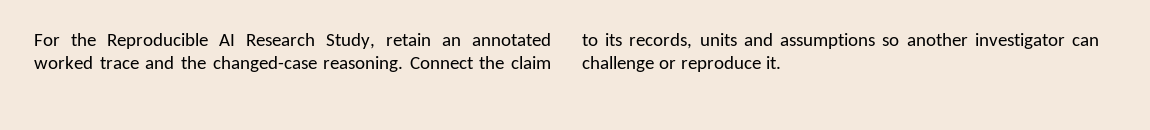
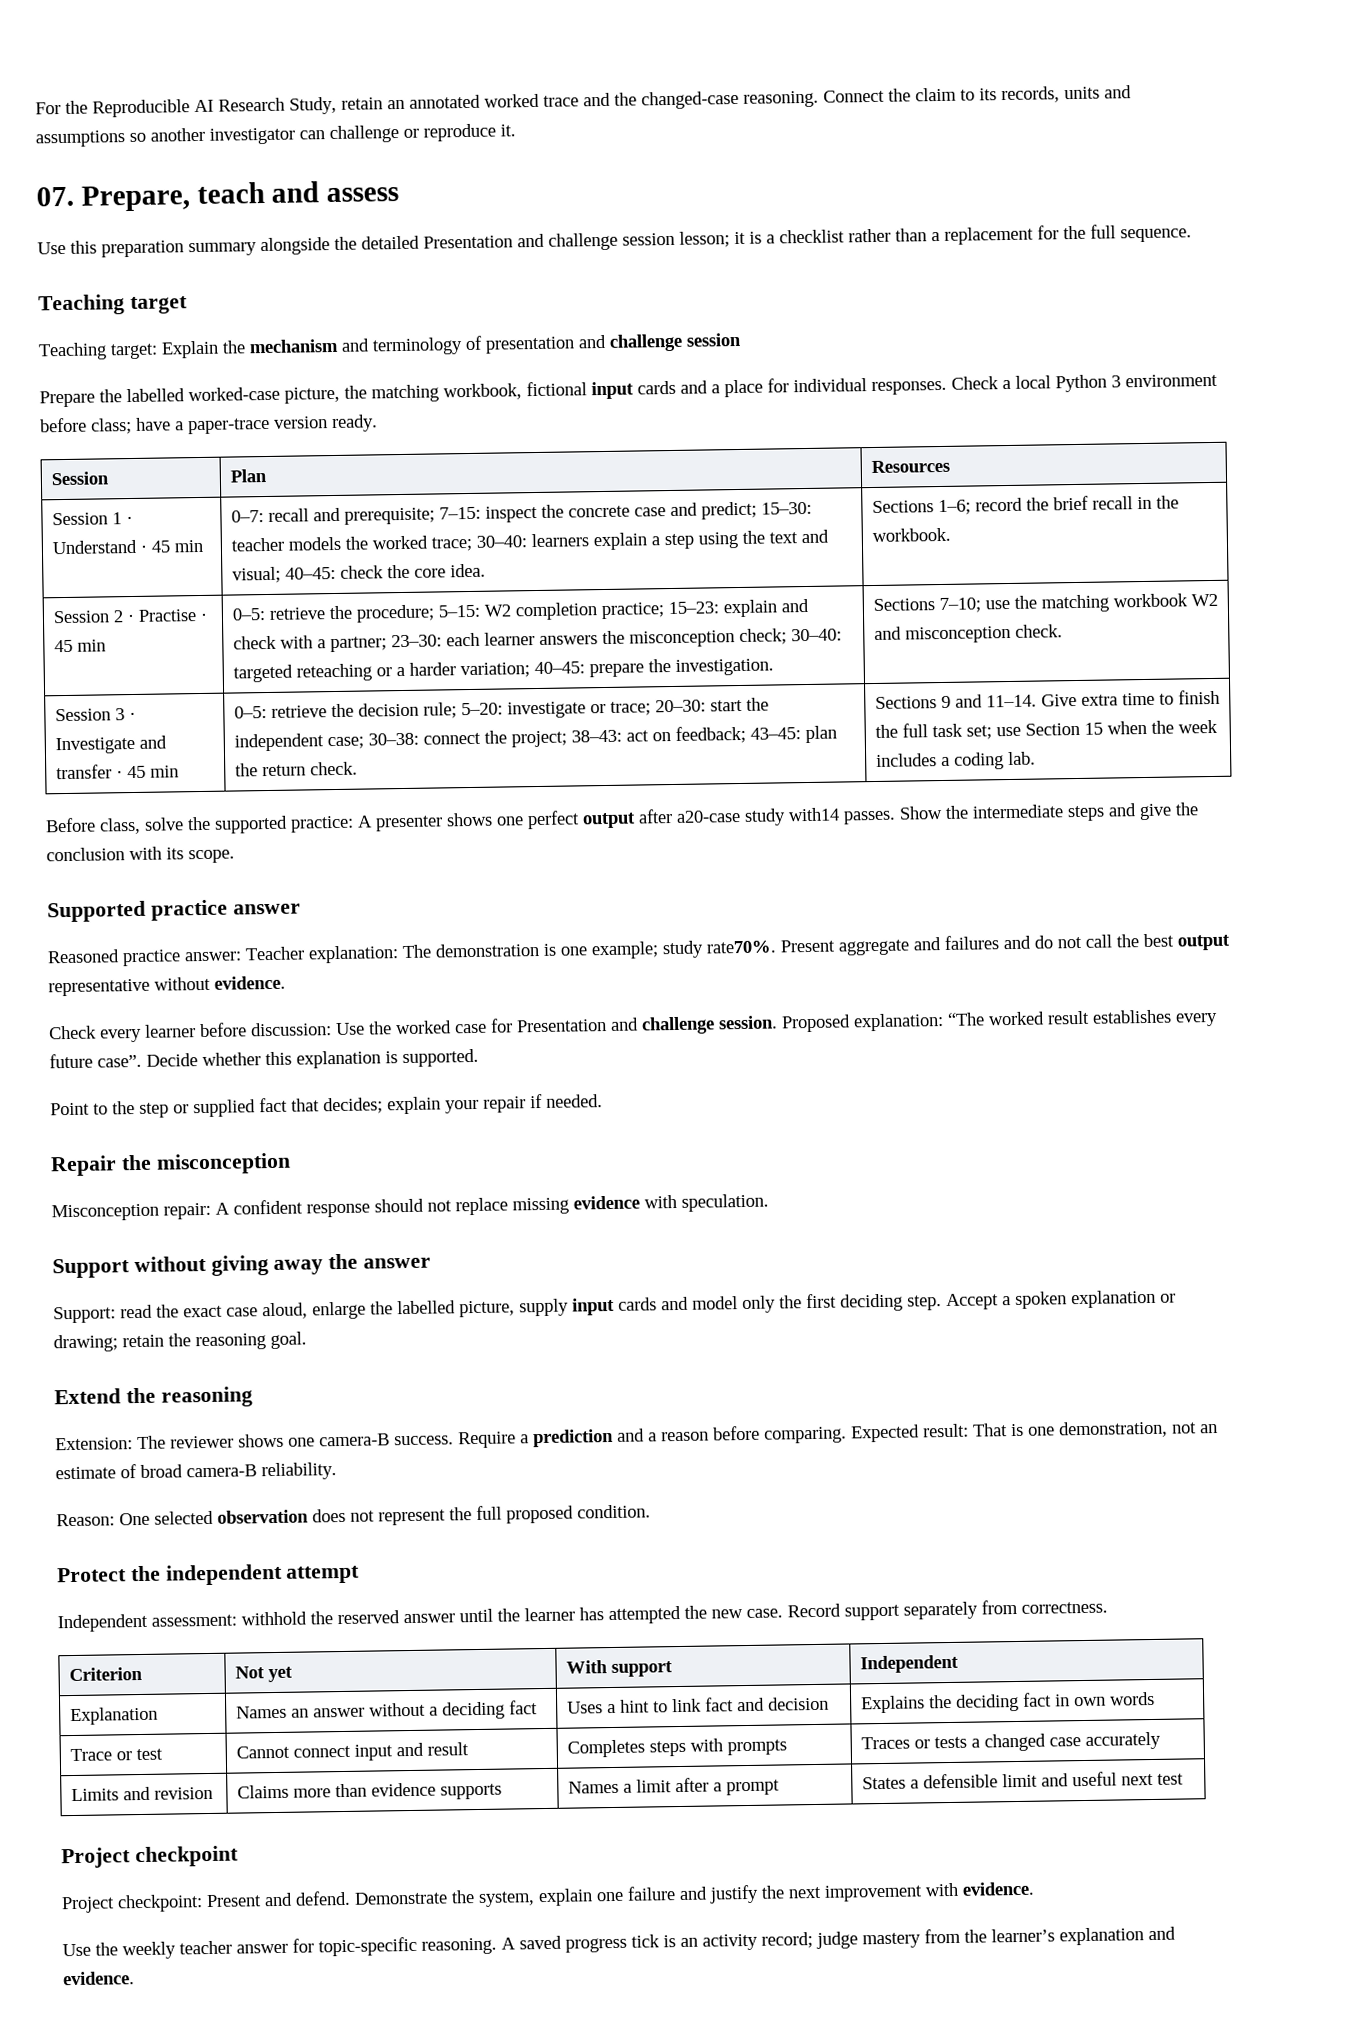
(781, 62) none -> [36,181,400,212] [37,224,1192,258] [38,294,188,316] [38,332,741,361] [39,373,1218,408] [39,414,378,435] [50,471,109,486] [229,468,267,483] [870,459,950,474] [51,512,133,526] [51,539,203,555] [230,501,812,525] [230,529,829,552] [231,563,486,584] [871,495,1179,516] [871,527,951,543] [52,609,208,624] [53,639,106,653] [231,598,809,623] [232,628,842,653] [232,658,774,683] [872,593,1218,614] [873,624,1063,644] [54,708,136,722] [54,735,167,755] [55,764,179,780] [233,697,769,719] [233,725,837,752] [234,761,358,777] [874,689,1220,710] [874,719,1218,740] [875,751,1036,770] [45,802,1199,835] [46,846,235,864] [47,899,301,923] [47,933,1231,967] [48,975,286,997] [49,1009,1218,1043] [49,1048,479,1069] [50,1093,603,1118] [50,1152,291,1177] [51,1193,769,1222] [52,1253,432,1279] [53,1289,1176,1324] [53,1331,307,1353] [54,1386,253,1408] [55,1420,1218,1451] [55,1462,337,1481] [56,1504,651,1527] [57,1563,361,1586] [57,1599,1108,1633] [68,1666,143,1682] [234,1666,293,1683] [565,1660,673,1678] [859,1654,959,1674] [69,1706,158,1726] [235,1700,538,1720] [566,1696,829,1714] [860,1691,1155,1714] [69,1748,163,1762] [235,1742,469,1761] [566,1738,787,1758] [860,1731,1161,1752] [70,1786,213,1802] [236,1782,502,1800] [567,1777,780,1796] [861,1771,1184,1790] [61,1845,239,1869] [61,1881,1035,1914] [62,1926,1176,1960] [63,1971,135,1986] // 07. Prepare, teach and assess // Use this preparation summary alongside the detailed Presentation and challenge session lesson; it is a checklist rather than a replacement for the full sequence. // Teaching target // Teaching target: Explain the mechanism and terminology of presentation and challenge session // Prepare the labelled worked-case picture, the matching workbook, fictional input cards and a place for individual responses. Check a local Python 3 environment before class; have a paper-trace version ready. // Session | Plan | Resources // Session 1 · Understand · 45 min | 0–7: recall and prerequisite; 7–15: inspect the concrete case and predict; 15–30: teacher models the worked trace; 30–40: learners explain a step using the text and visual; 40–45: check the core idea. | Sections 1–6; record the brief recall in the workbook. // Session 2 · Practise · 45 min | 0–5: retrieve the procedure; 5–15: W2 completion practice; 15–23: explain and check with a partner; 23–30: each learner answers the misconception check; 30–40: targeted reteaching or a harder variation; 40–45: prepare the investigation. | Sections 7–10; use the matching workbook W2 and misconception check. // Session 3 · Investigate and transfer · 45 min | 0–5: retrieve the decision rule; 5–20: investigate or trace; 20–30: start the independent case; 30–38: connect the project; 38–43: act on feedback; 43–45: plan the return check. | Sections 9 and 11–14. Give extra time to finish the full task set; use Section 15 when the week includes a coding lab. // Before class, solve the supported practice: A presenter shows one perfect output after a20-case study with14 passes. Show the intermediate steps and give the conclusion with its scope. // Supported practice answer // Reasoned practice answer: Teacher explanation: The demonstration is one example; study rate70%. Present aggregate and failures and do not call the best output representative without evidence. // Check every learner before discussion: Use the worked case for Presentation and challenge session. Proposed explanation: “The worked result establishes every future case”. Decide whether this explanation is supported. // Point to the step or supplied fact that decides; explain your repair if needed. // Repair the misconception // Misconception repair: A confident response should not replace missing evidence with speculation. // Support without giving away the answer // Support: read the exact case aloud, enlarge the labelled picture, supply input cards and model only the first deciding step. Accept a spoken explanation or drawing; retain the reasoning goal. // Extend the reasoning // Extension: The reviewer shows one camera-B success. Require a prediction and a reason before comparing. Expected result: That is one demonstration, not an estimate of broad camera-B reliability. // Reason: One selected observation does not represent the full proposed condition. // Protect the independent attempt // Independent assessment: withhold the reserved answer until the learner has attempted the new case. Record support separately from correctness. // Criterion | Not yet | With support | Independent // Explanation | Names an answer without a deciding fact | Uses a hint to link fact and decision | Explains the deciding fact in own words // Trace or test | Cannot connect input and result | Completes steps with prompts | Traces or tests a changed case accurately // Limits and revision | Claims more than evidence supports | Names a limit after a prompt | States a defensible limit and useful next test // Project checkpoint // Project checkpoint: Present and defend. Demonstrate the system, explain one failure and justify the next improvement with evidence. // Use the weekly teacher answer for topic-specific reasoning. A saved progress tick is an activity record; judge mastery from the learner’s explanation and evidence.

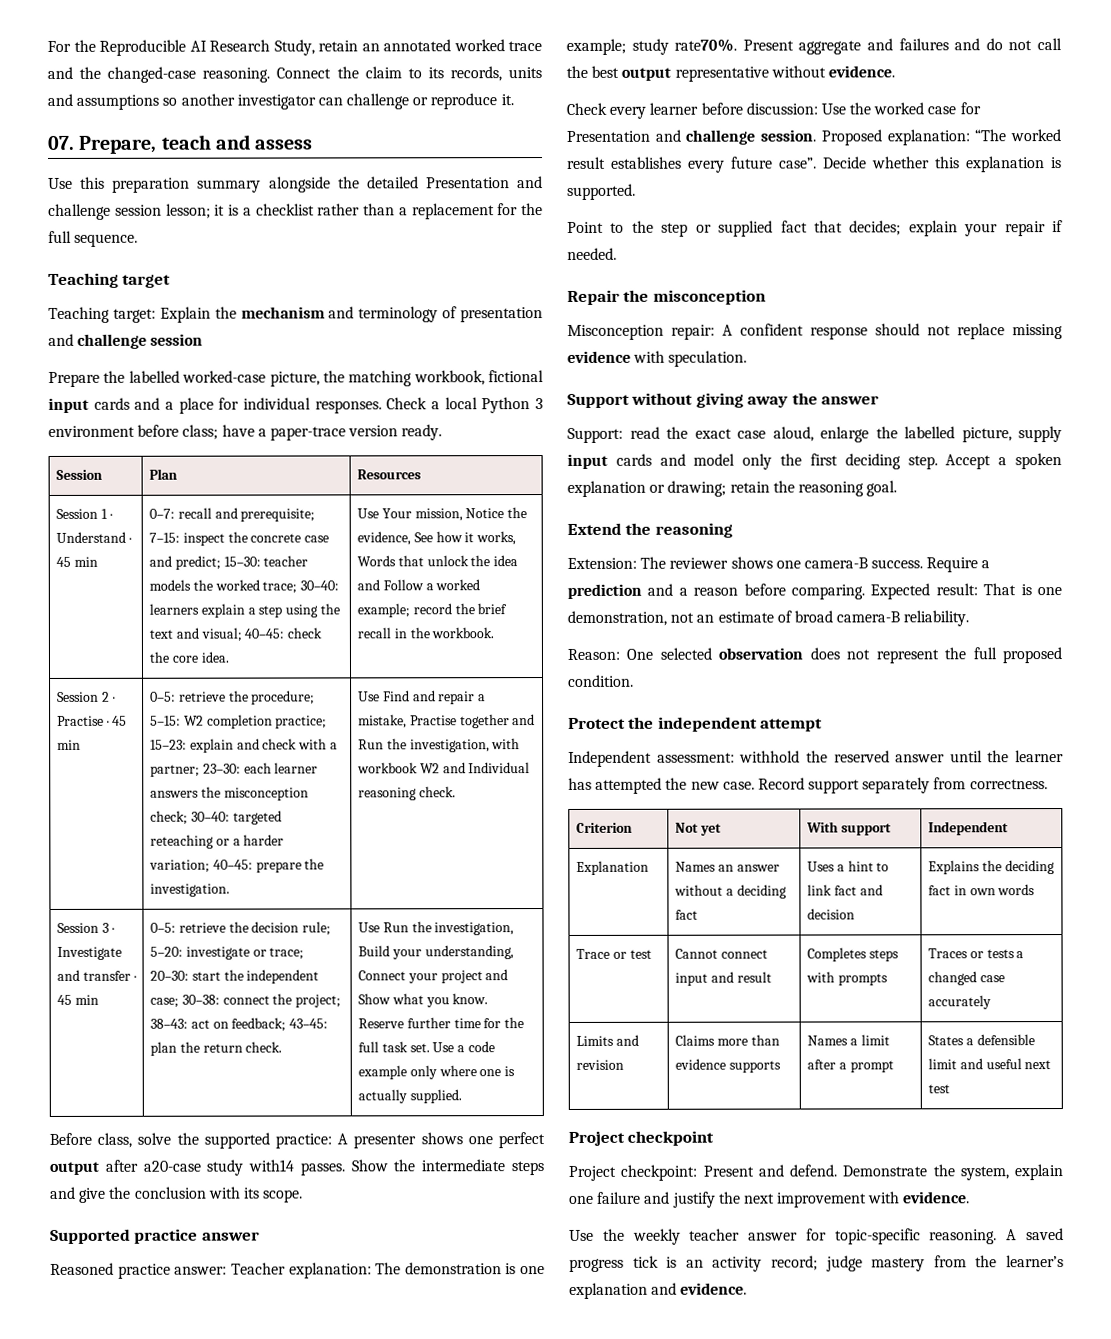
[871,499,971,516] Sections 1–6; -> [357,507,528,522] [357,531,517,546] [357,555,519,567] [357,579,481,591] [357,603,411,618] Use Your mission, Notice the evidence, See how it works, Words that unlock the idea and Follow a worked example;
[872,594,1109,614] Sections 7–10; use the matching -> [358,690,487,705] [358,714,536,729] [358,738,521,753] Use Find and repair a mistake, Practise together and Run the investigation, with
[904,625,1011,644] misconception -> [468,762,531,774] [358,787,418,801] Individual reasoning
[874,689,1220,710] [874,719,1218,740] [875,751,1036,770] Sections 9 and 11–14. Give extra time to finish the full task set; use Section 15 when the week includes a coding lab. -> [358,921,515,936] [358,945,514,960] [358,969,509,984] [358,993,489,1008] [358,1017,525,1029] [358,1041,495,1053] [358,1065,516,1080] [358,1089,462,1104] Use Run the investigation, Build your understanding, Connect your project and Show what you know. Reserve further time for the full task set. Use a code example only where one is actually supplied.

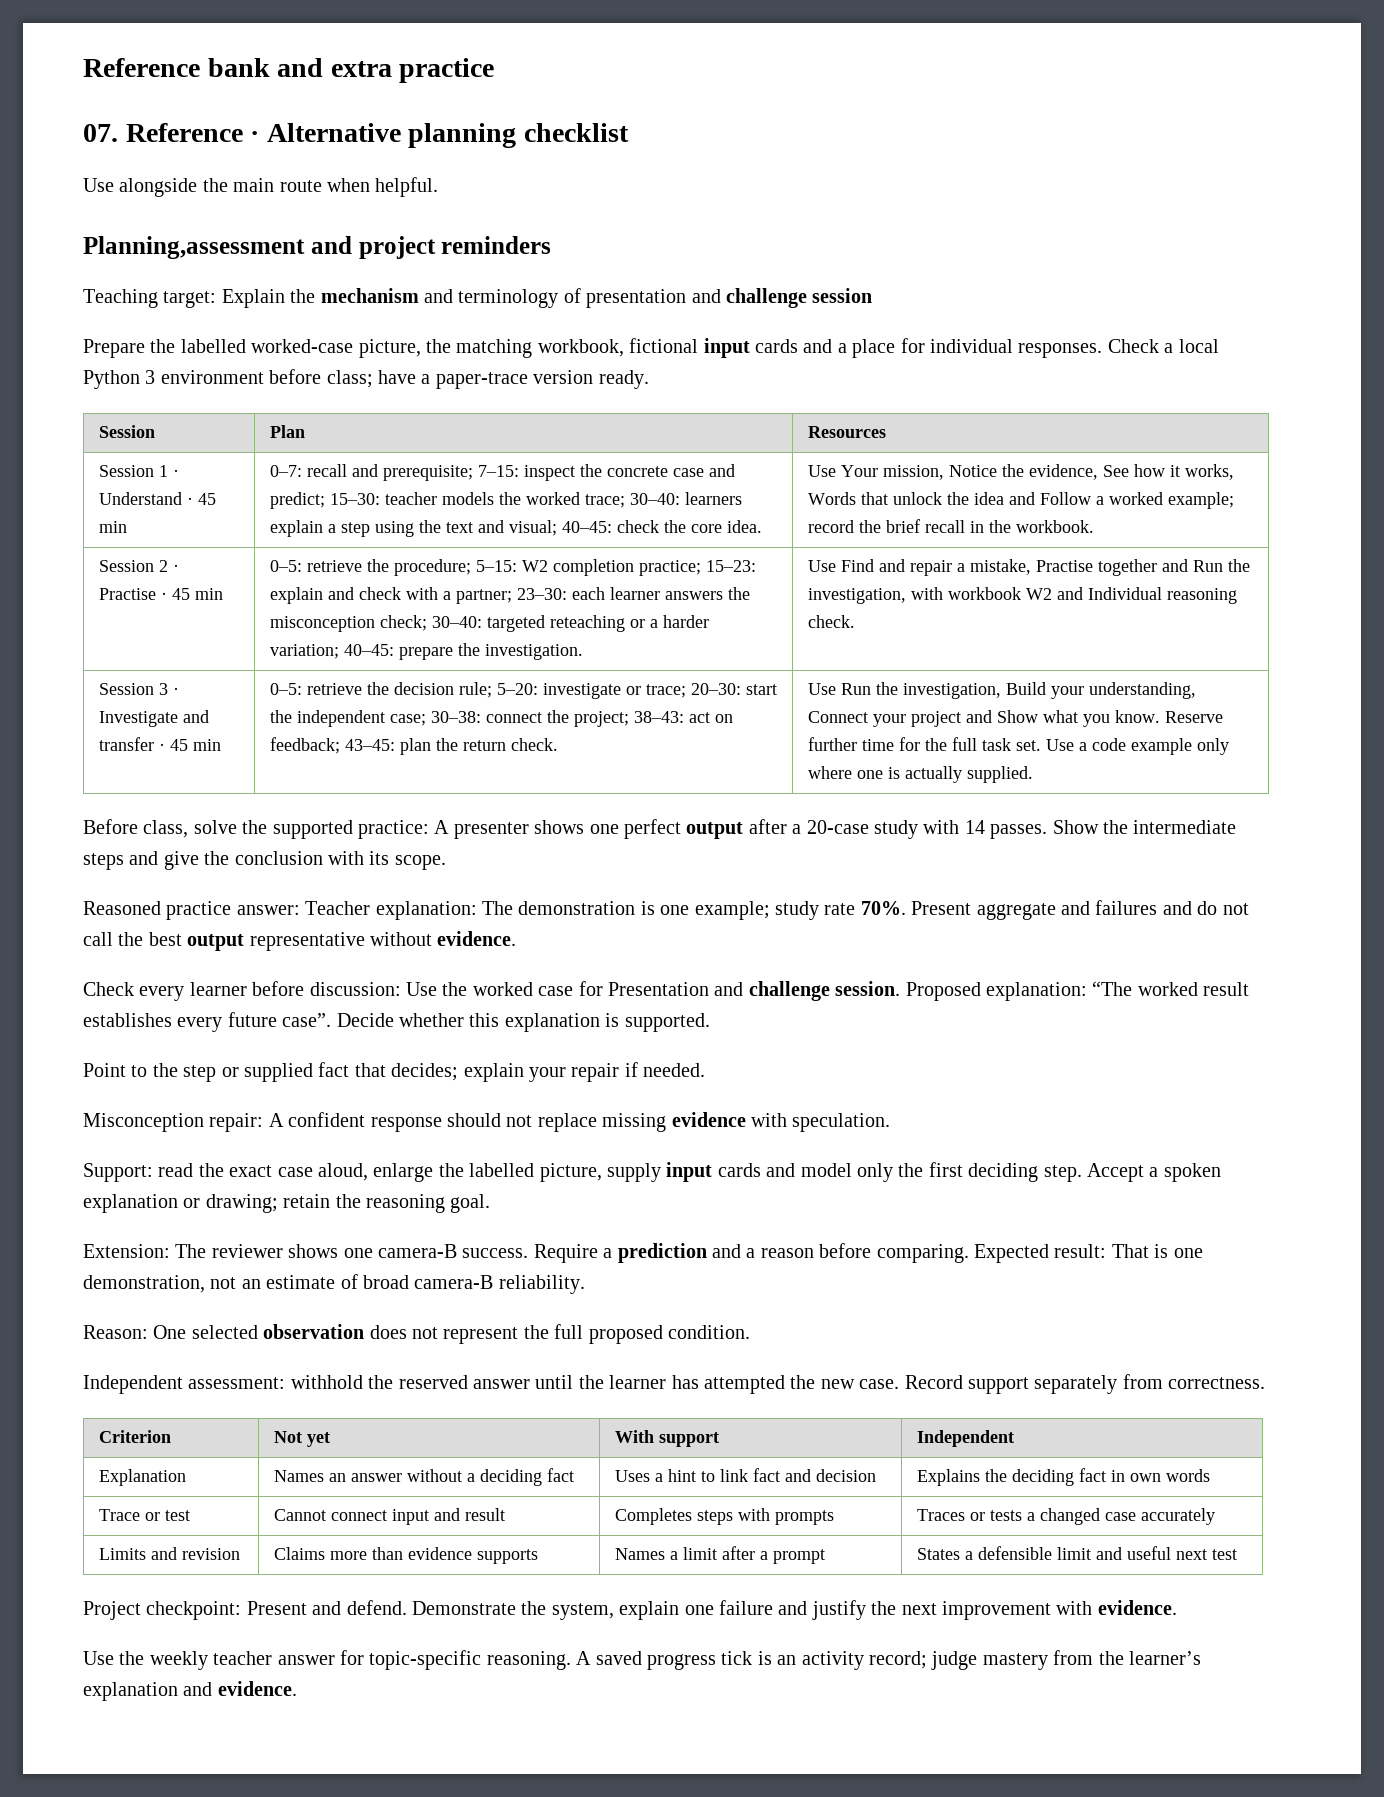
[47,39,542,56] [47,66,543,83] [47,93,514,110] [47,134,314,154] [48,176,543,193] [48,203,543,220] [48,230,139,247] [48,272,172,288] For the Reproducible AI Research Study, retain an annotated worked trace and the changed-case reasoning. Connect the claim to its records, units and assumptions so another investigator can challenge or reproduce it. // 07. Prepare, teach and assess // Use this preparation summary alongside the detailed Presentation and challenge session lesson; it is a checklist rather than a replacement for the full sequence. // Teaching target -> [83,58,495,83] [83,123,629,148] [83,177,439,197] [83,236,552,259] Reference bank and extra practice // 07. Reference · Alternative planning checklist // Use alongside the main route when helpful. // Planning,assessment and project reminders
[142,1159,295,1176] a20-case study with14 -> [792,820,985,839] a 20-case study with 14
[50,1228,260,1244] // Supported practice answer -> (446, 862) none
[674,38,738,52] rate70%. -> [824,901,906,915] rate 70%.
[567,289,766,305] // Repair the misconception -> (706, 1070) none
[567,392,880,408] // Support without giving away the answer -> (891, 1122) none
[567,522,733,538] // Extend the reasoning -> (491, 1203) none
[568,716,824,732] // Protect the independent attempt -> (750, 1332) none
[568,1130,715,1146] // Project checkpoint -> (1237, 1554) none

